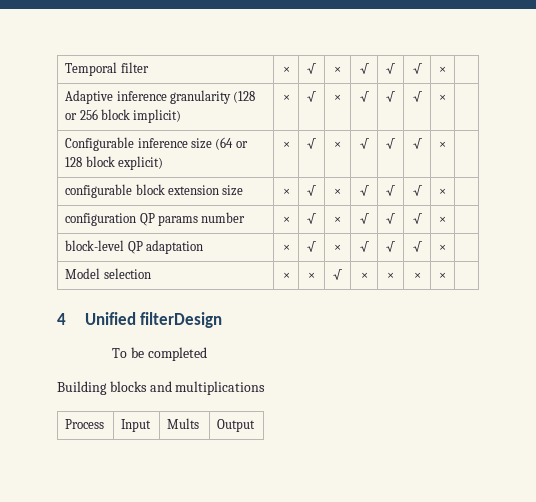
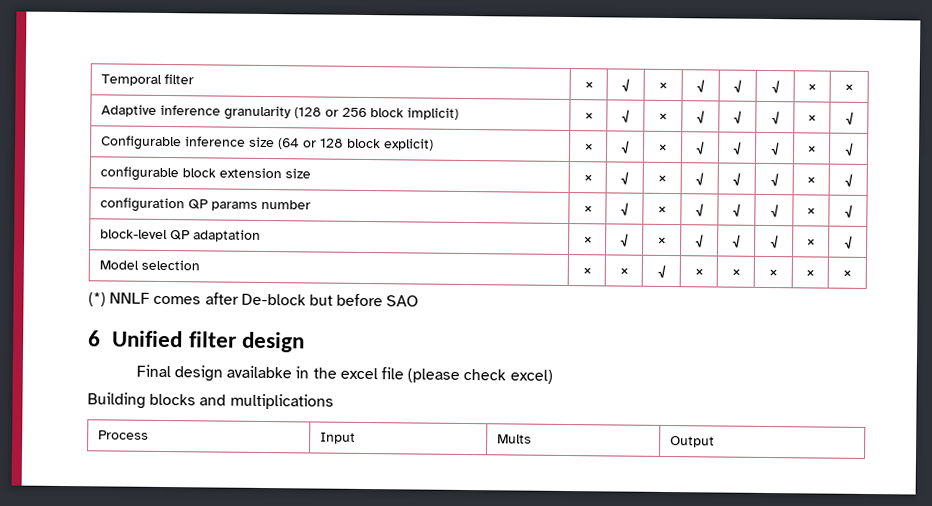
(446, 69) none -> [845,83,853,91] ×
(446, 97) none -> [844,111,854,125] √
(446, 144) none -> [843,142,854,156] √
(446, 191) none -> [843,173,853,187] √
(446, 219) none -> [843,204,853,218] √
(446, 247) none -> [843,235,853,249] √
[57,312,223,328] [112,347,208,361] // 4 Unified filterDesign // To be completed -> [843,269,851,277] [88,292,420,307] [88,330,305,353] [135,364,553,384] × // (*) NNLF comes after De-block but before SAO // 6 Unified filter design // Final design availabke in the excel file (please check excel)

